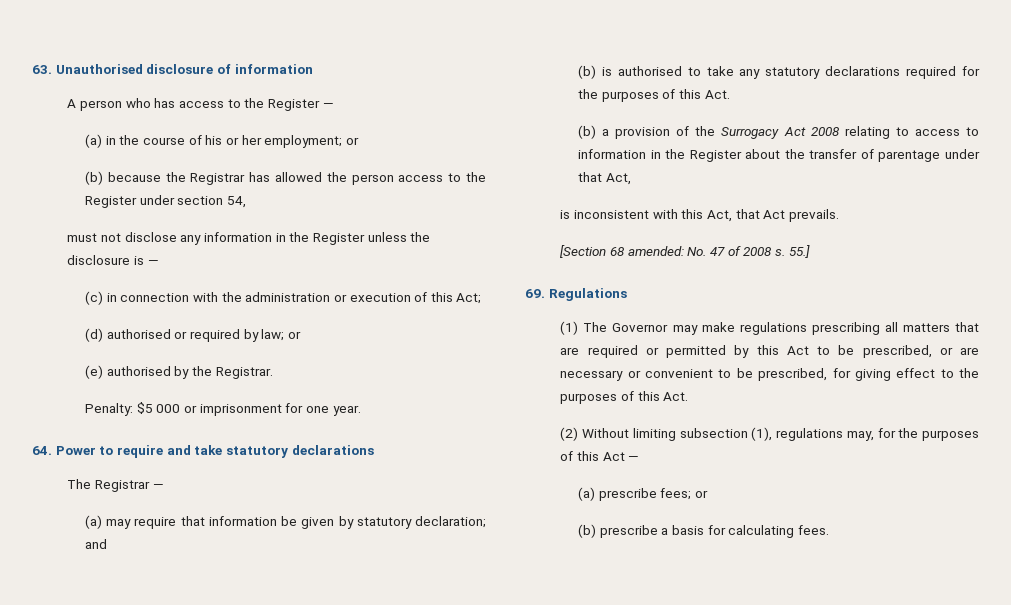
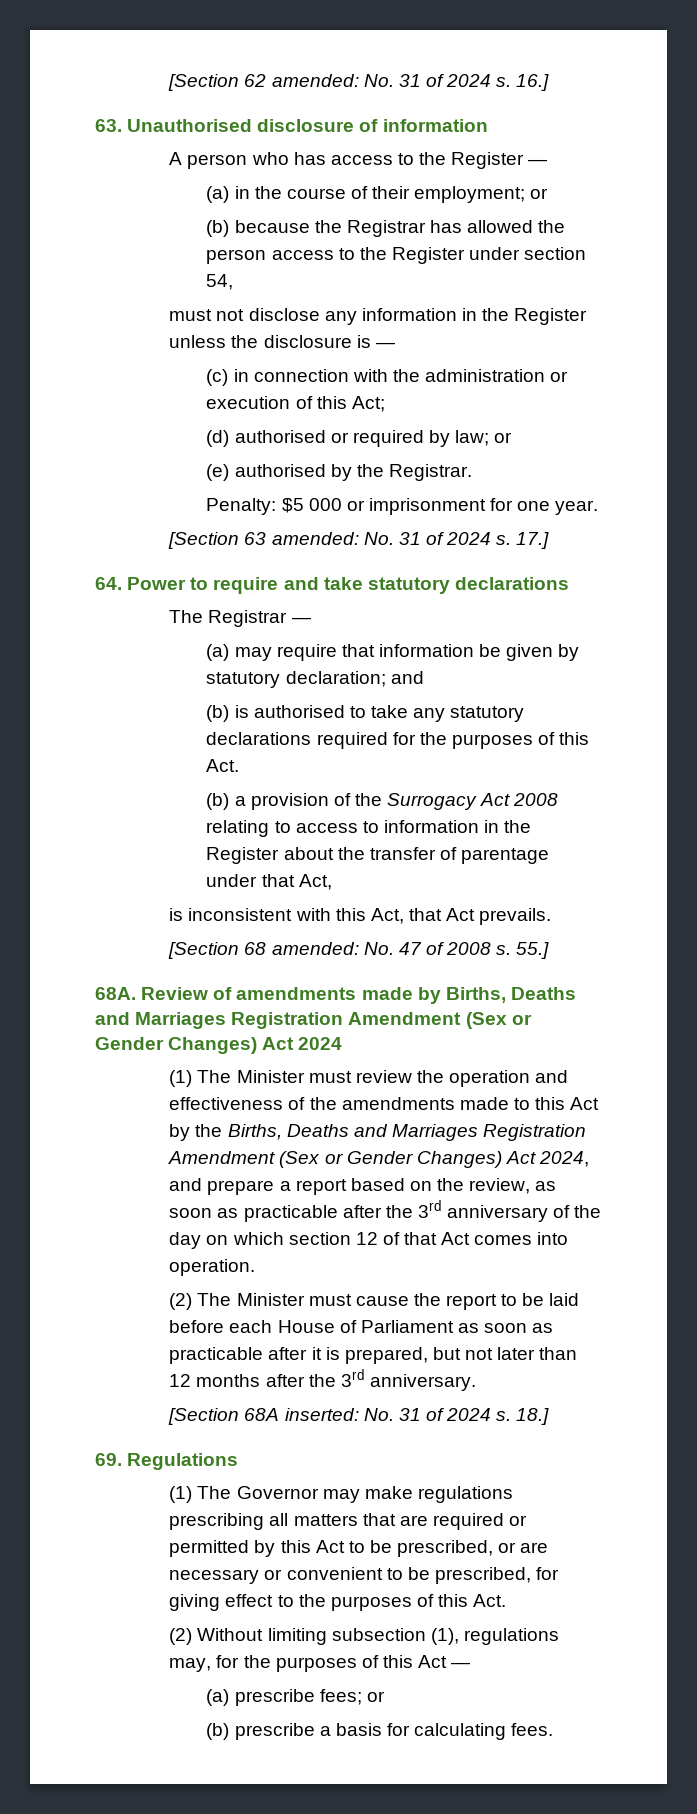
(32, 69) none -> [168,74,550,91] [Section 62 amended: No. 31 of 2024 s. 16.] //
[205,135,262,145] his or her -> [372,186,411,199] their
(361, 410) none -> [168,532,550,549] // [Section 63 amended: No. 31 of 2024 s. 17.]
(810, 251) none -> [95,987,576,1004] [95,1012,532,1029] [95,1037,343,1054] [169,1070,569,1087] [169,1097,600,1110] [169,1124,587,1141] [168,1151,590,1168] [169,1178,557,1195] [169,1200,602,1222] [169,1232,569,1249] [169,1259,256,1276] [169,1293,580,1310] [169,1320,554,1333] [169,1347,578,1364] [169,1369,476,1391] [168,1408,550,1425] // 68A. Review of amendments made by Births, Deaths and Marriages Registration Amendment (Sex or Gender Changes) Act 2024 // (1) The Minister must review the operation and effectiveness of the amendments made to this Act by the Births, Deaths and Marriages Registration Amendment (Sex or Gender Changes) Act 2024, and prepare a report based on the review, as soon as practicable after the 3rd anniversary of the day on which section 12 of that Act comes into operation. // (2) The Minister must cause the report to be laid before each House of Parliament as soon as practicable after it is prepared, but not later than 12 months after the 3rd anniversary. // [Section 68A inserted: No. 31 of 2024 s. 18.]

